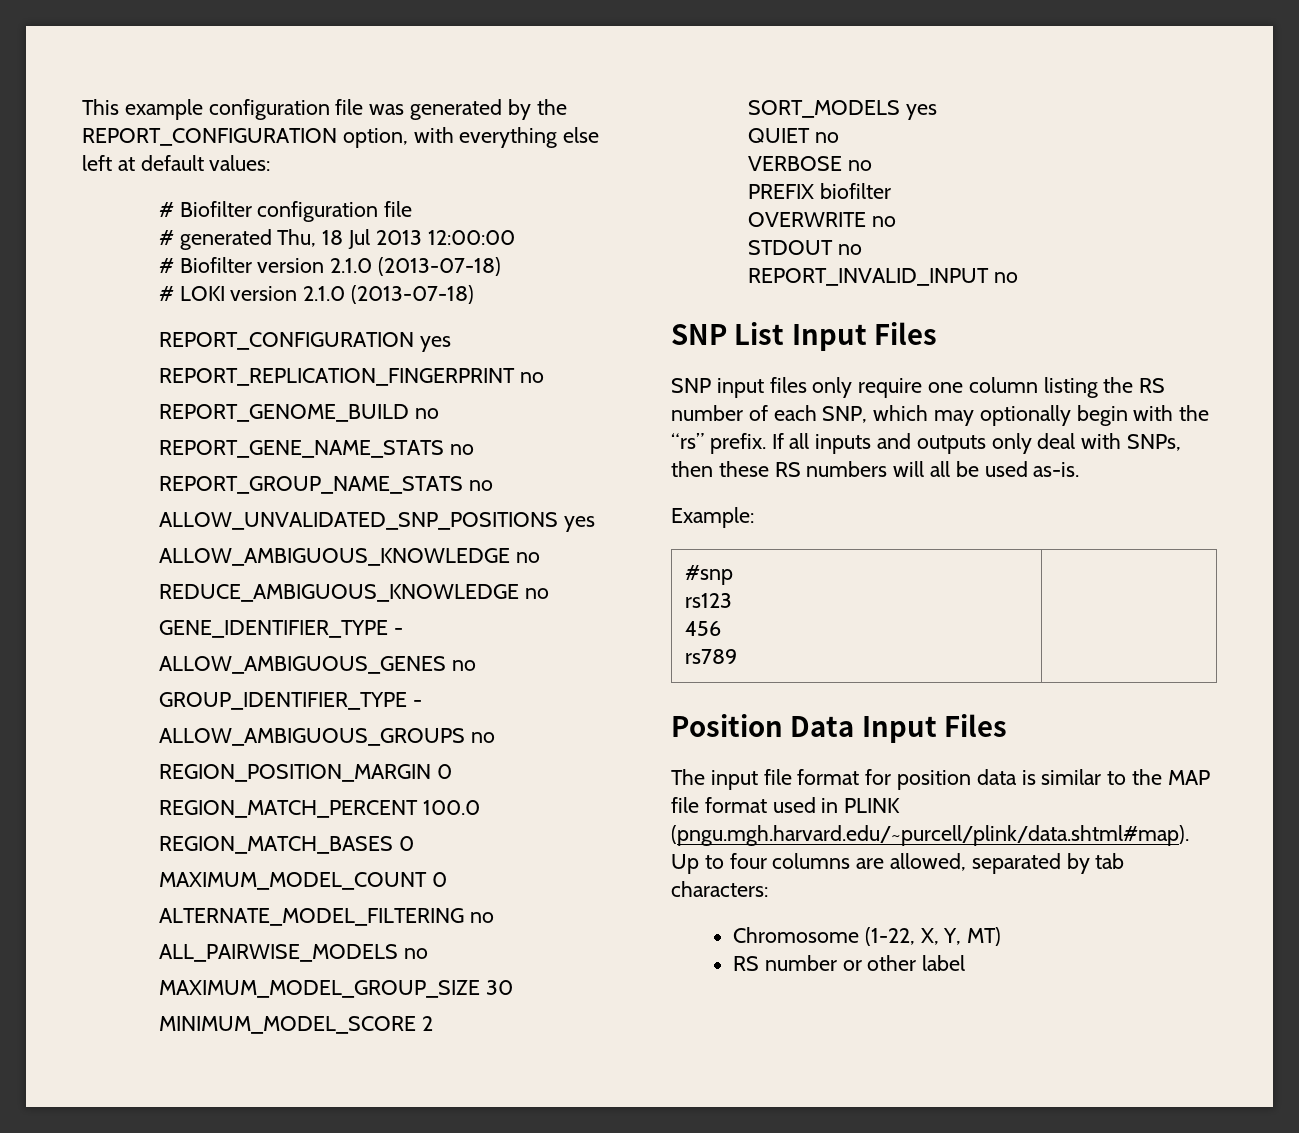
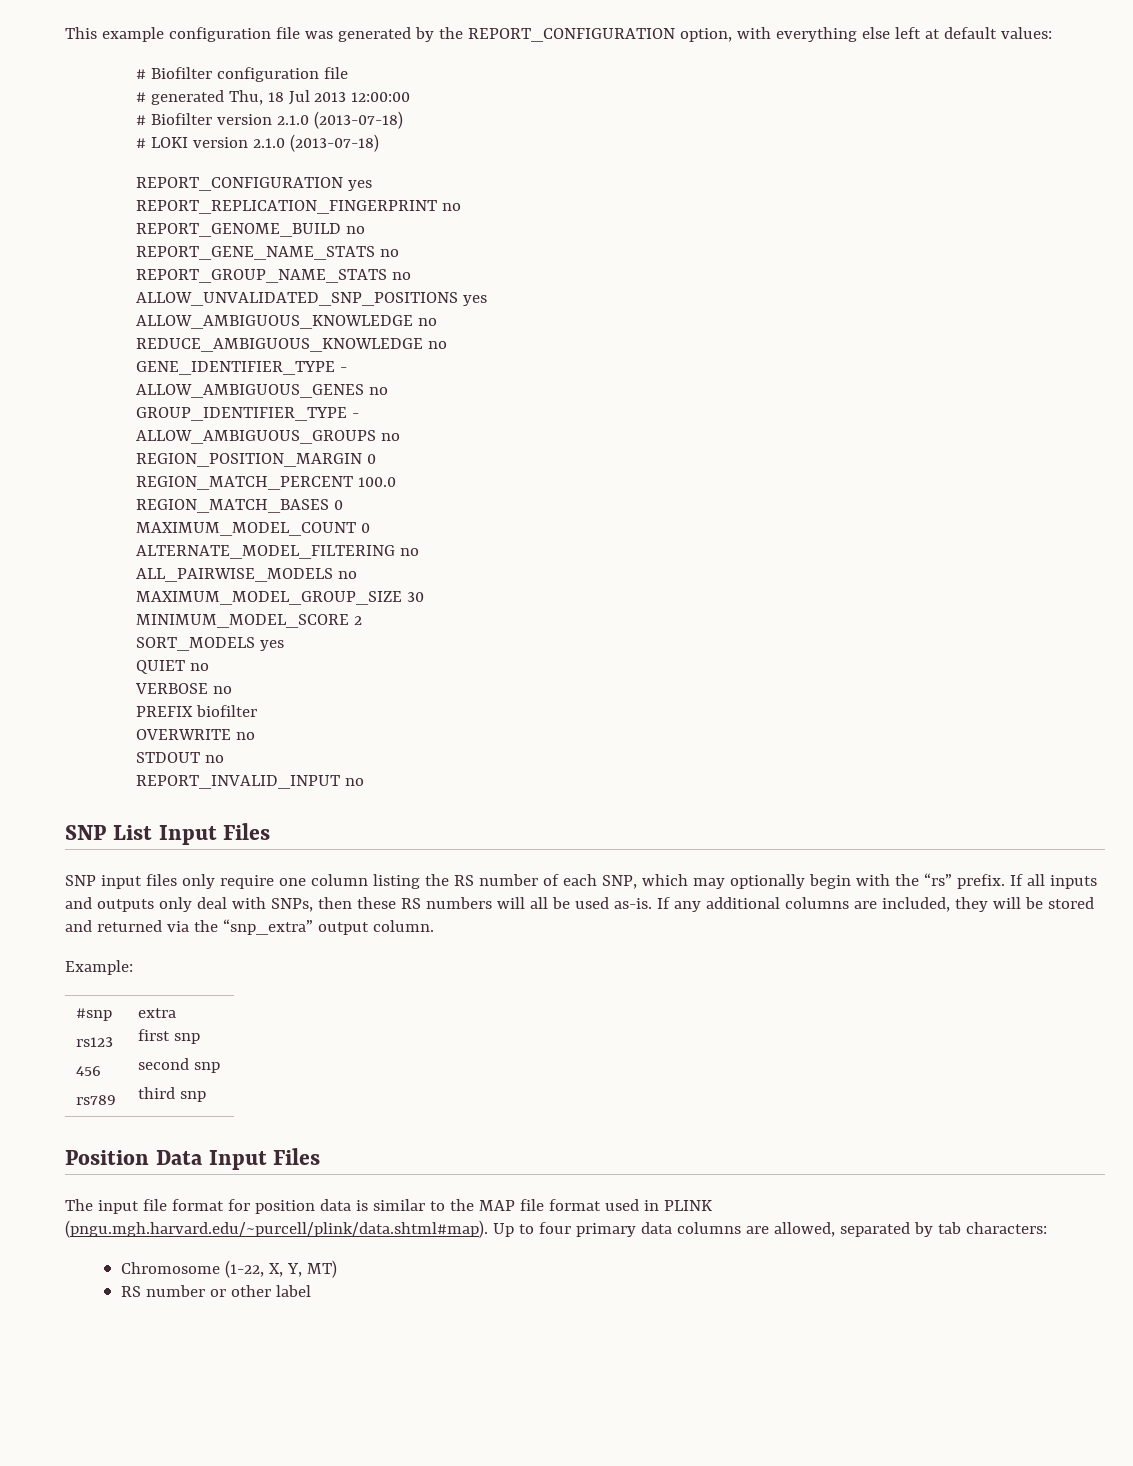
(1080, 469) none -> [656,897,1094,912] [65,919,434,935] If any additional columns are included, they will be stored and returned via the “snp_extra” output column.
(737, 656) none -> [137,1008,176,1018] [137,1029,200,1044] [137,1058,220,1073] [137,1087,206,1102] extra // first snp // second snp // third snp
(767, 861) none -> [575,1222,672,1237] primary data

